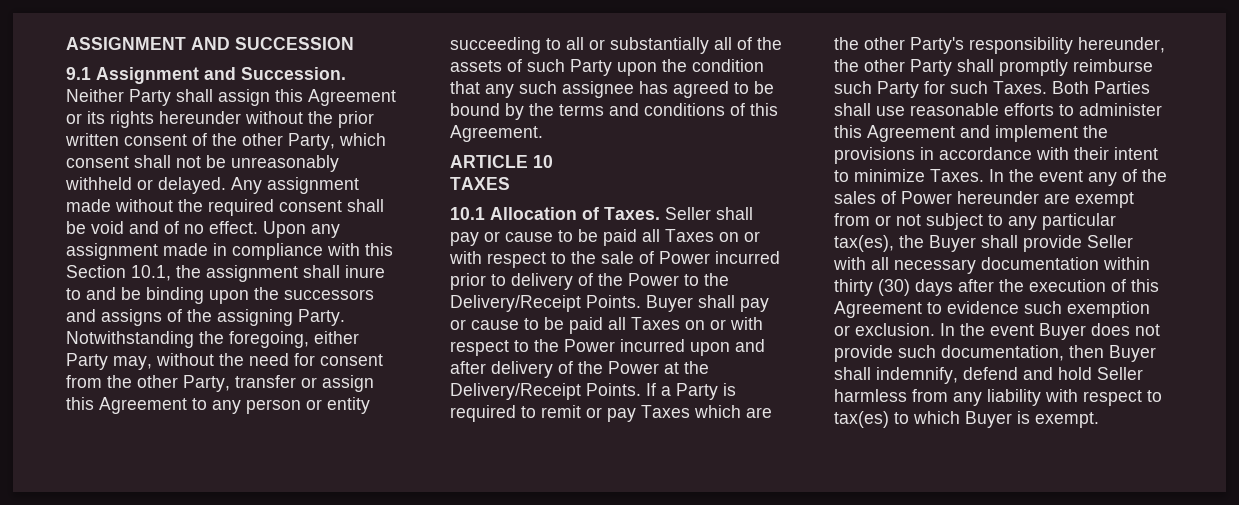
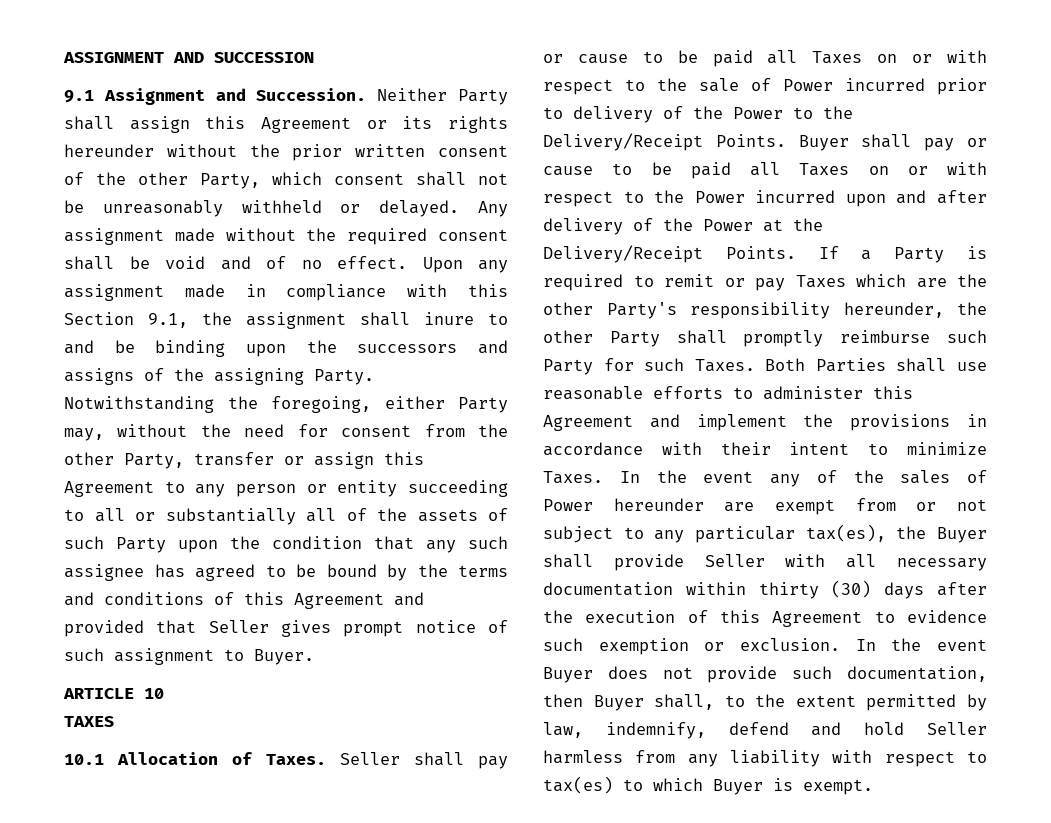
[131,265,171,281] 10.1, -> [148,313,188,328] 9.1,
[450,125,543,142] Agreement. -> [294,592,424,609] [64,620,508,637] [64,648,314,665] Agreement and provided that Seller gives prompt notice of such assignment to Buyer.
[834,367,871,380] shall -> [654,694,987,711] [543,722,583,738] shall, to the extent permitted by law,

